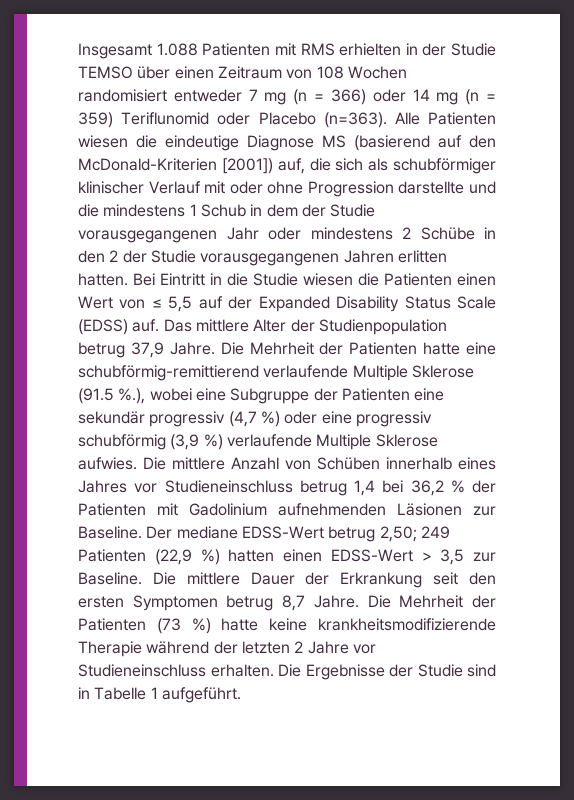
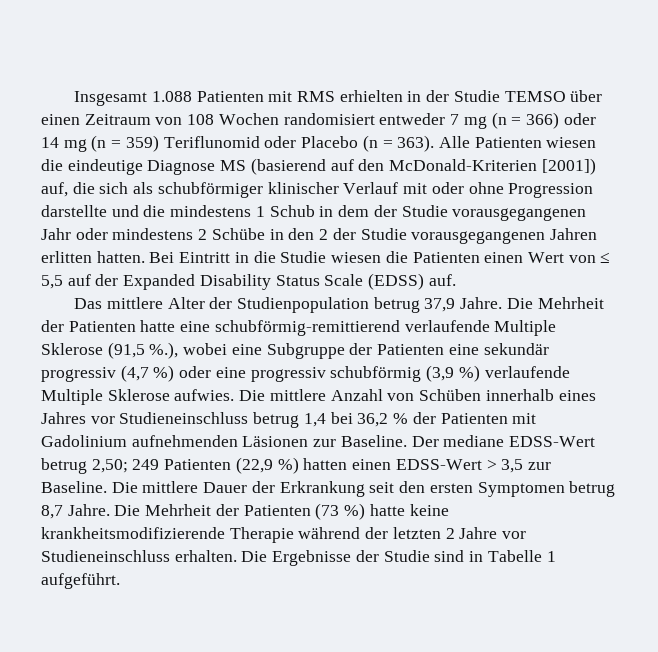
[323,112,387,128] (n=363). -> [362,135,435,152] (n = 363).
(160, 325) none -> (456, 280) //
[78,388,114,404] (91.5 -> [107,342,145,359] (91,5

